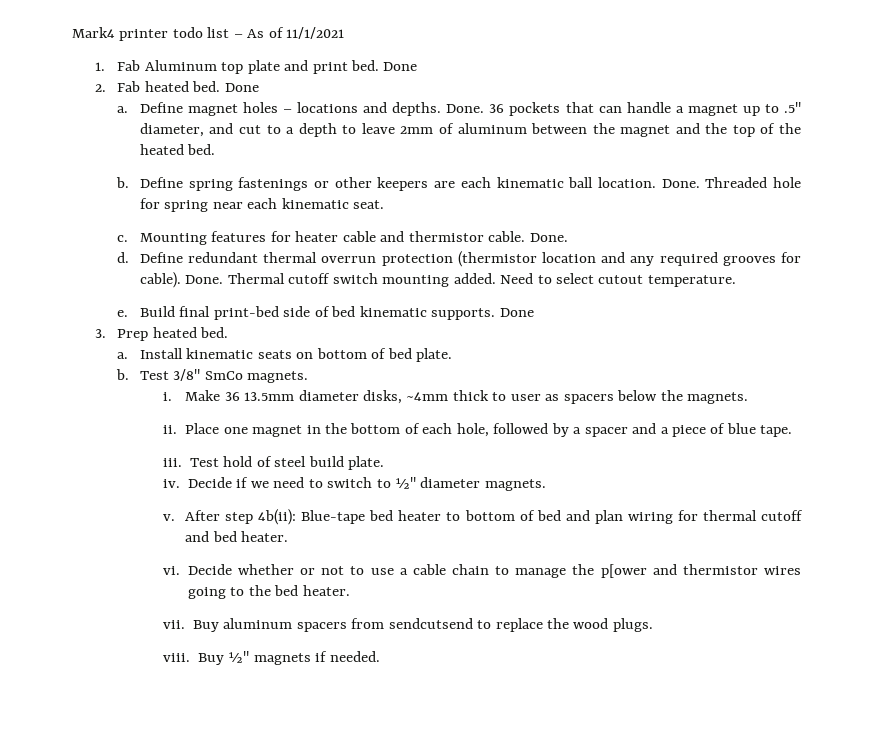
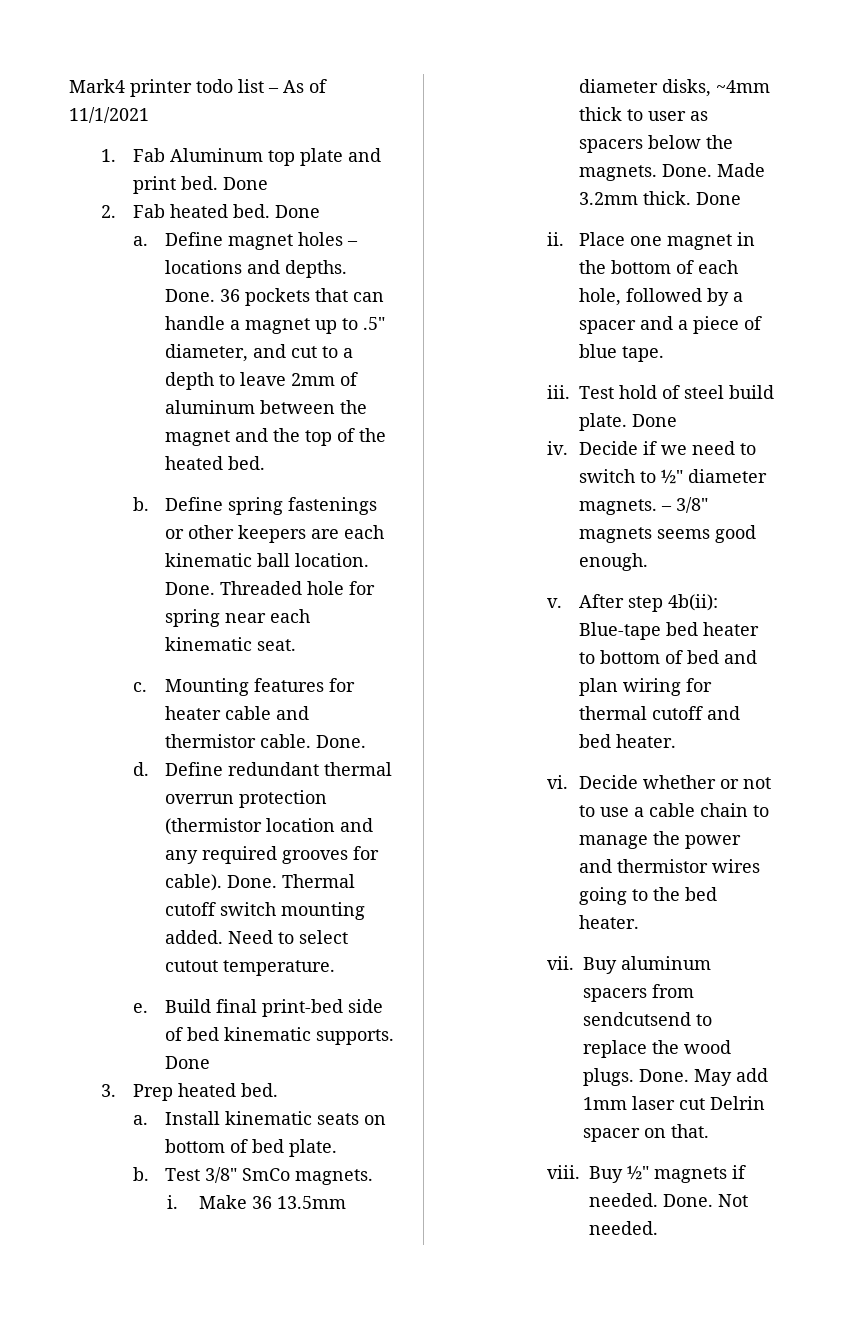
(749, 398) none -> [662,163,766,177] [579,191,742,205] Done. Made 3.2mm thick. Done
(385, 463) none -> [632,414,678,427] Done
(546, 485) none -> [661,497,709,513] [579,525,757,543] [579,553,649,571] – 3/8" magnets seems good enough.
[600,564,647,578] p[ower -> [685,835,742,849] power
(653, 625) none -> [639,1068,769,1086] [583,1096,766,1110] [583,1124,710,1142] Done. May add 1mm laser cut Delrin spacer on that.
(380, 656) none -> [663,1194,749,1207] [589,1221,659,1235] Done. Not needed.

